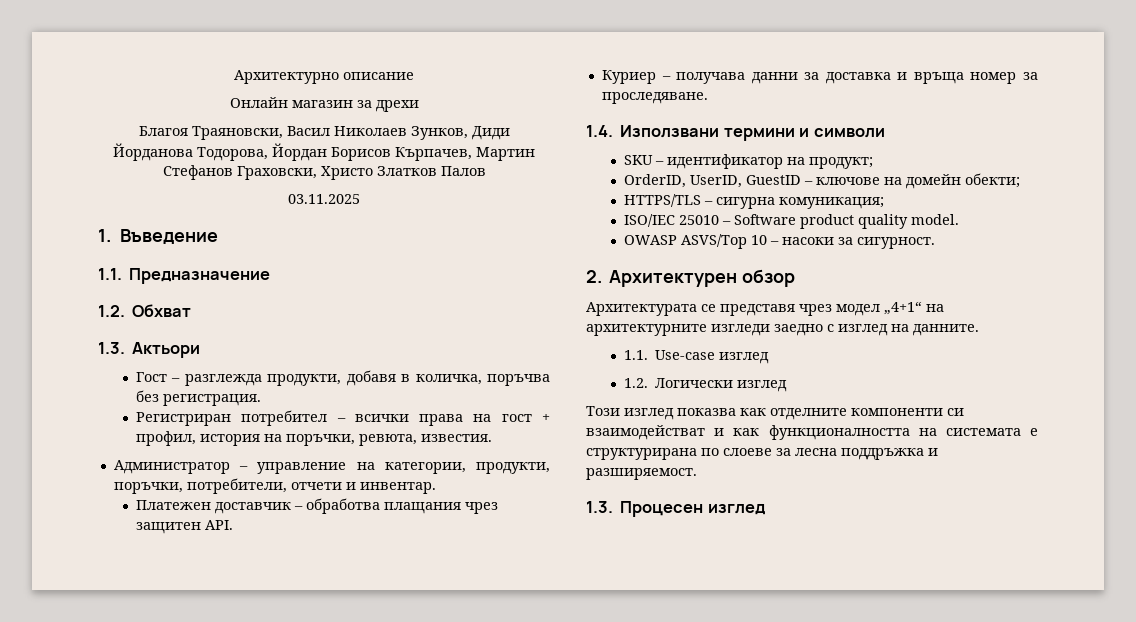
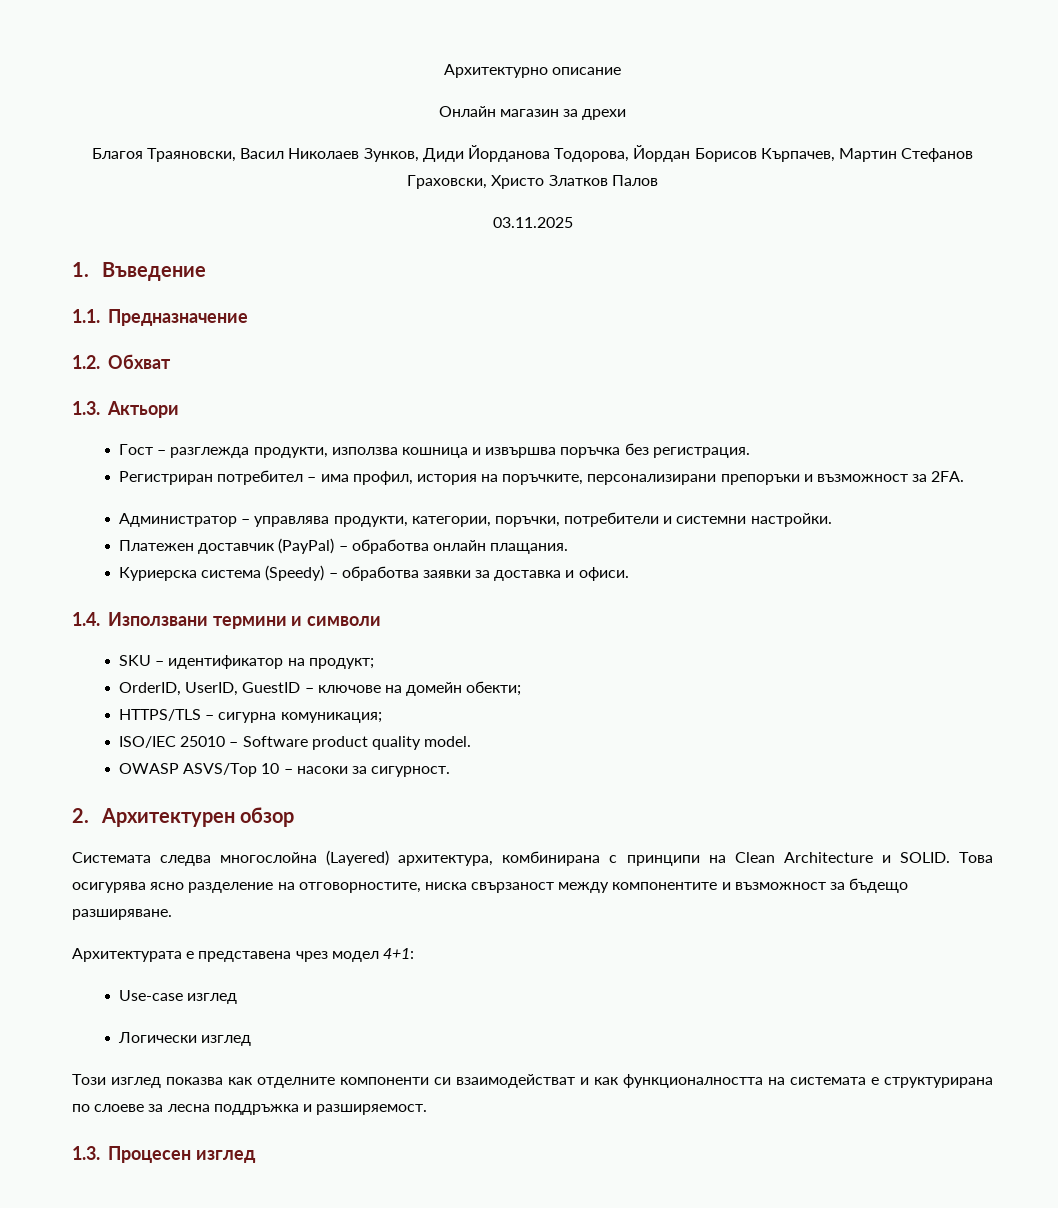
[346,370,550,386] добавя в количка, поръчва -> [331,447,621,458] използва кошница и извършва поръчка
[354,414,550,426] [135,431,492,446] [113,460,550,474] [113,478,436,494] всички права на гост + профил, история на поръчки, ревюта, известия. // Администратор – управление на категории, продукти, поръчки, потребители, отчети и инвентар. -> [320,471,965,485] [118,512,832,527] има профил, история на поръчките, персонализирани препоръки и възможност за 2FA. // Администратор – управлява продукти, категории, поръчки, потребители и системни настройки.
[293,498,498,514] [135,520,233,534] [601,70,1038,84] [601,92,708,104] – обработва плащания чрез защитен API. // Куриер – получава данни за доставка и връща номер за проследяване. -> [278,538,569,554] [118,565,629,581] (PayPal) – обработва онлайн плащания. // Куриерска система (Speedy) – обработва заявки за доставка и офиси.
[586,301,944,316] [586,324,979,336] [623,350,648,360] Архитектурата се представя чрез модел „4+1“ на архитектурните изгледи заедно с изглед на данните. // 1.1. -> [72,850,994,866] [72,878,909,893] [72,909,172,920] [72,948,414,962] Системата следва многослойна (Layered) архитектура, комбинирана с принципи на Clean Architecture и SOLID. Това осигурява ясно разделение на отговорностите, ниска свързаност между компонентите и възможност за бъдещо разширяване. // Архитектурата е представена чрез модел 4+1: //
[623,378,648,388] 1.2. -> (238, 998) none

